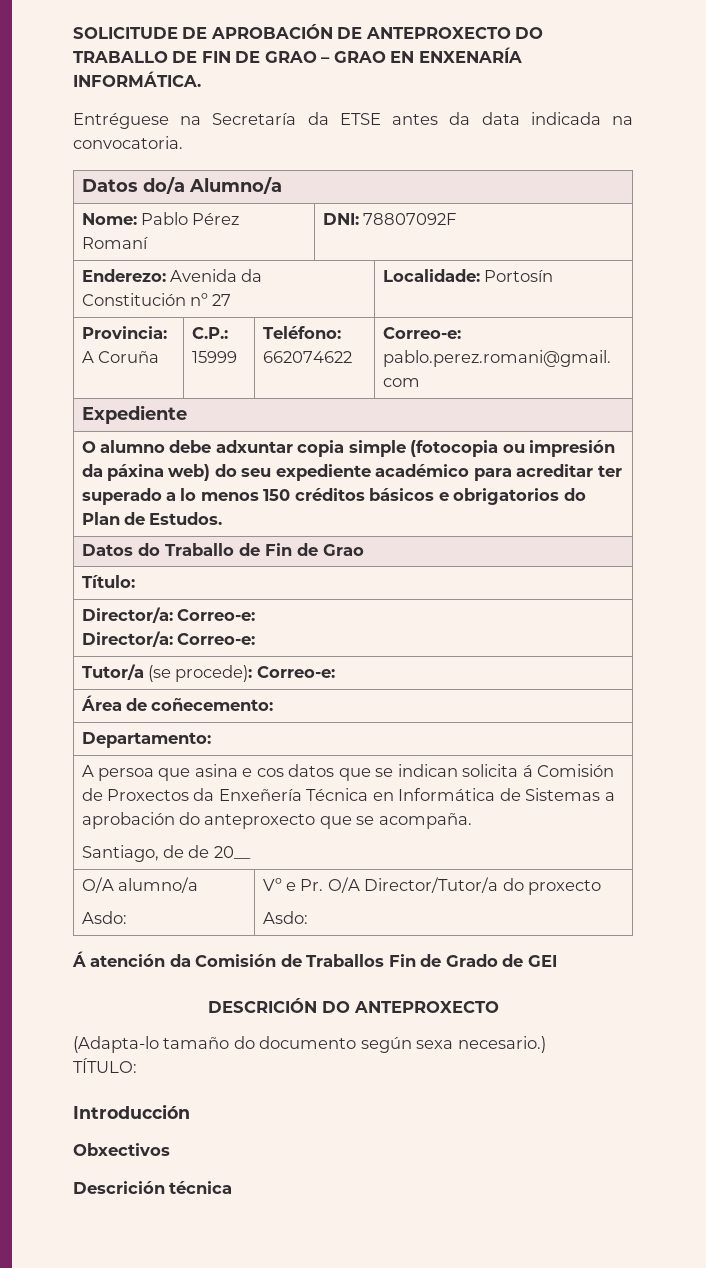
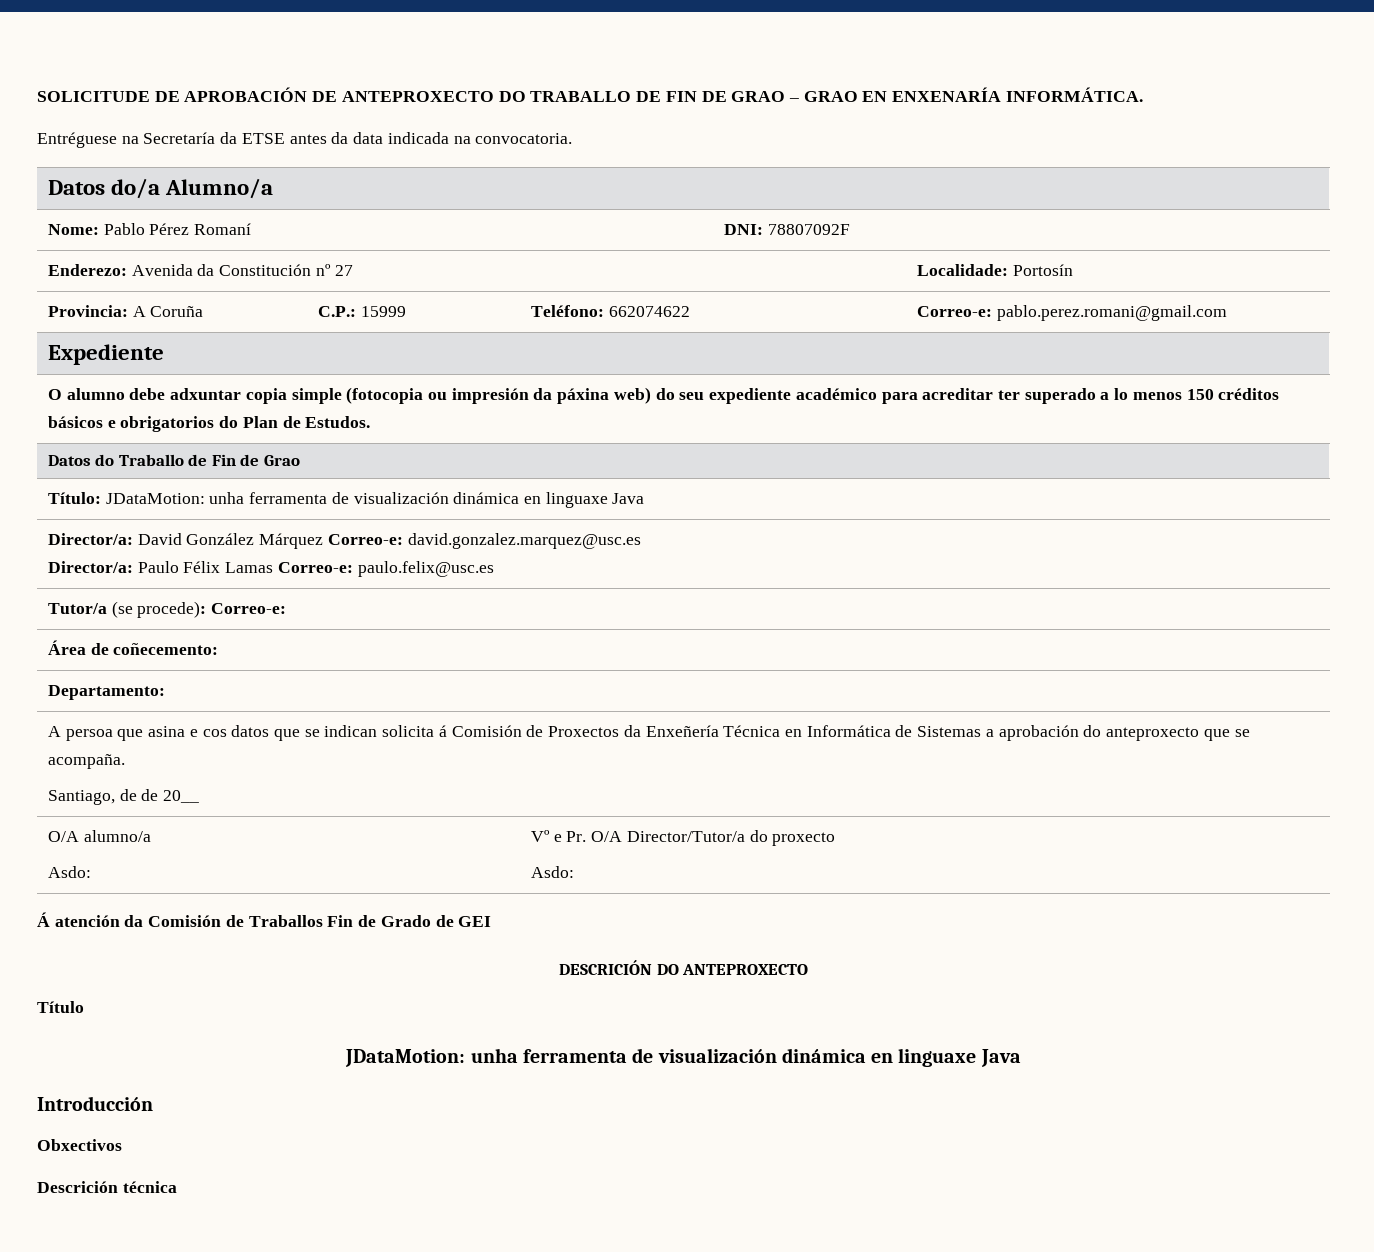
[81,607,256,623] [81,631,256,647] // Director/a: Correo-e: // Director/a: Correo-e: -> [105,492,645,508] [47,533,641,549] [47,561,494,577] JDataMotion: unha ferramenta de visualización dinámica en linguaxe Java // Director/a: David González Márquez Correo-e: david.gonzalez.marquez@usc.es // Director/a: Paulo Félix Lamas Correo-e: paulo.felix@usc.es
[73,1036,546,1053] [73,1058,137,1073] (Adapta-lo tamaño do documento según sexa necesario.) // TÍTULO: -> [37,1001,84,1013] [345,1048,1021,1067] Título // JDataMotion: unha ferramenta de visualización dinámica en linguaxe Java

